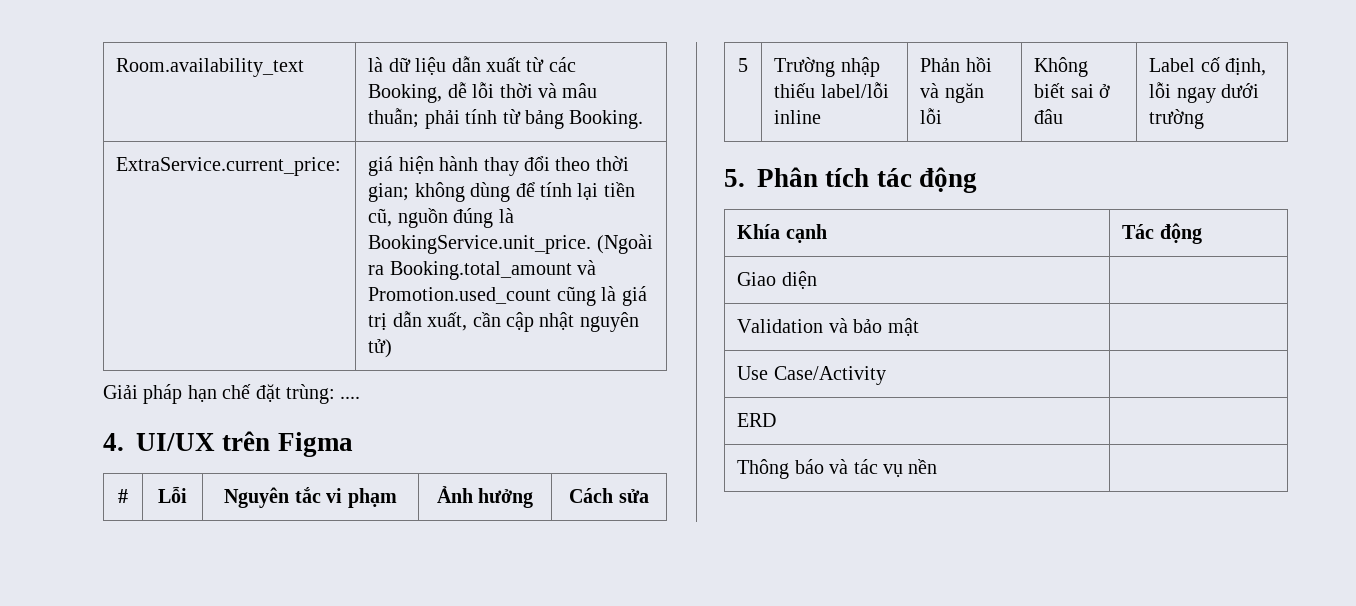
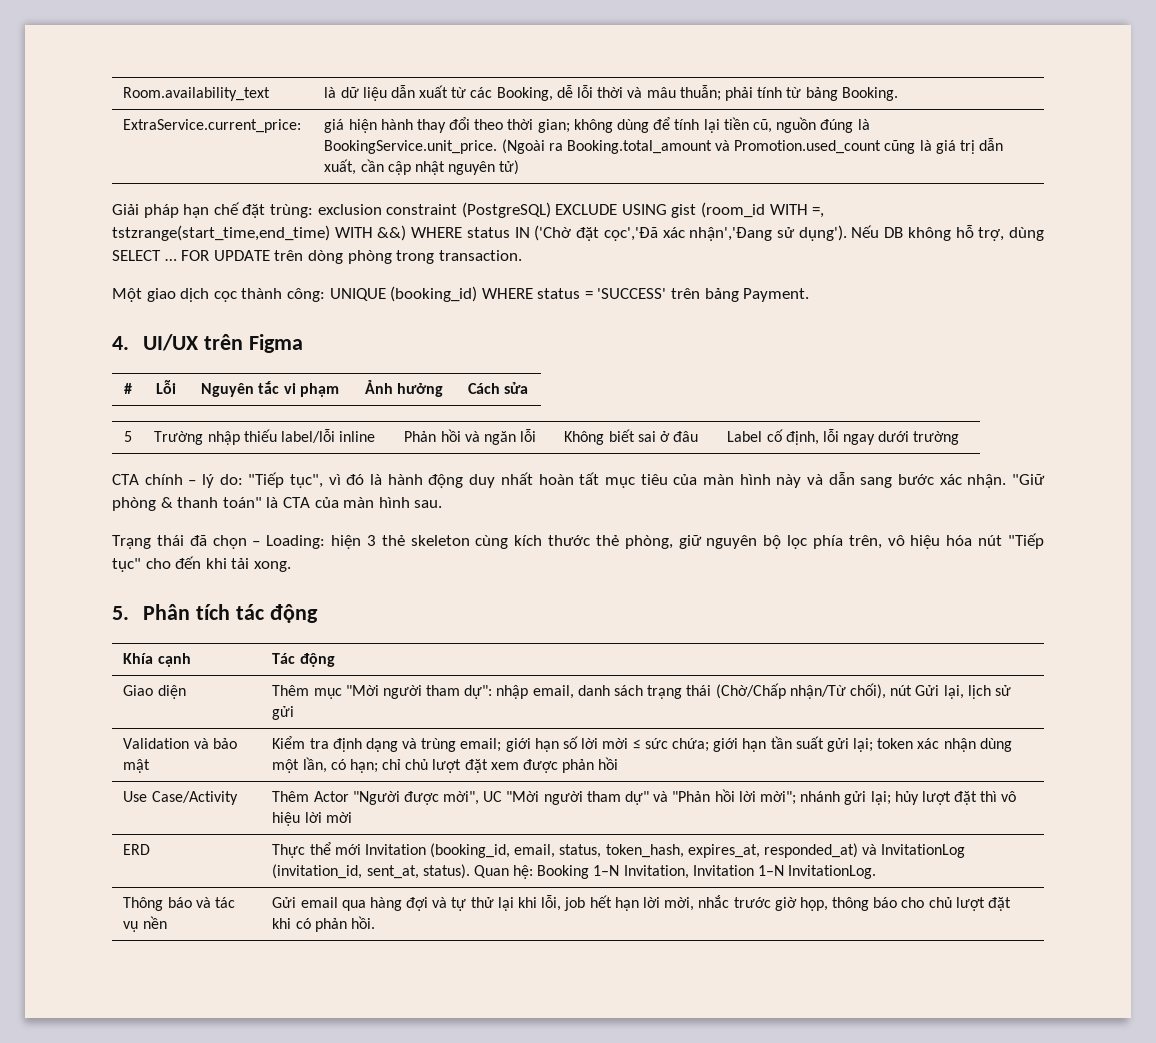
[340,396,361,399] .... -> [317,202,825,218] [112,225,1044,241] [112,250,522,264] [112,286,810,302] exclusion constraint (PostgreSQL) EXCLUDE USING gist (room_id WITH =, tstzrange(start_time,end_time) WITH &&) WHERE status IN ('Chờ đặt cọc','Đã xác nhận','Đang sử dụng'). Nếu DB không hỗ trợ, dùng SELECT … FOR UPDATE trên dòng phòng trong transaction. // Một giao dịch cọc thành công: UNIQUE (booking_id) WHERE status = 'SUCCESS' trên bảng Payment.
(1205, 119) none -> [112,472,1046,488] [112,497,443,511] [112,533,1045,549] [112,556,291,572] // CTA chính – lý do: "Tiếp tục", vì đó là hành động duy nhất hoàn tất mục tiêu của màn hình này và dẫn sang bước xác nhận. "Giữ phòng & thanh toán" là CTA của màn hình sau. // Trạng thái đã chọn – Loading: hiện 3 thẻ skeleton cùng kích thước thẻ phòng, giữ nguyên bộ lọc phía trên, vô hiệu hóa nút "Tiếp tục" cho đến khi tải xong.
[737,318,919,336] [737,366,886,385] [737,413,777,427] // Validation và bảo mật | // Use Case/Activity | // ERD | -> [272,683,1011,699] [272,706,295,720] [123,738,237,749] [123,759,151,773] [272,736,1012,752] [272,757,619,773] [123,791,238,805] [272,789,1017,805] [272,812,352,826] [123,844,151,855] [272,842,966,858] [272,864,877,879] Thêm mục "Mời người tham dự": nhập email, danh sách trạng thái (Chờ/Chấp nhận/Từ chối), nút Gửi lại, lịch sử gửi // Validation và bảo mật | Kiểm tra định dạng và trùng email; giới hạn số lời mời ≤ sức chứa; giới hạn tần suất gửi lại; token xác nhận dùng một lần, có hạn; chỉ chủ lượt đặt xem được phản hồi // Use Case/Activity | Thêm Actor "Người được mời", UC "Mời người tham dự" và "Phản hồi lời mời"; nhánh gửi lại; hủy lượt đặt thì vô hiệu lời mời // ERD | Thực thể mới Invitation (booking_id, email, status, token_hash, expires_at, responded_at) và InvitationLog (invitation_id, sent_at, status). Quan hệ: Booking 1–N Invitation, Invitation 1–N InvitationLog.
(938, 466) none -> [272,895,1011,911] [272,916,375,932] Gửi email qua hàng đợi và tự thử lại khi lỗi, job hết hạn lời mời, nhắc trước giờ họp, thông báo cho chủ lượt đặt khi có phản hồi.

